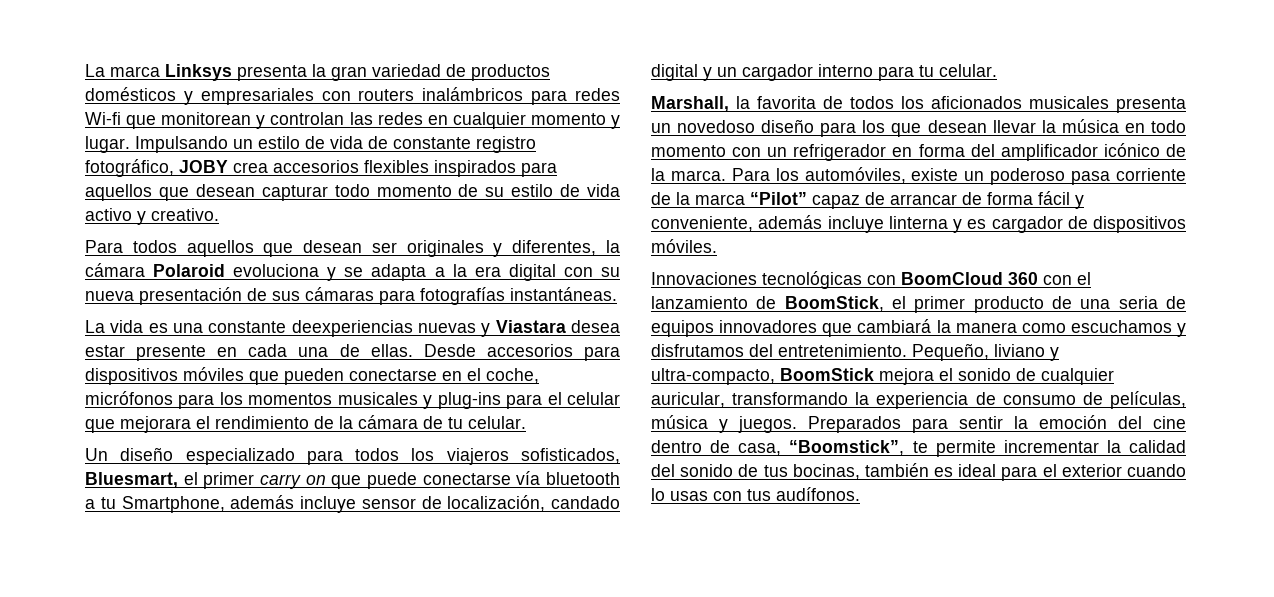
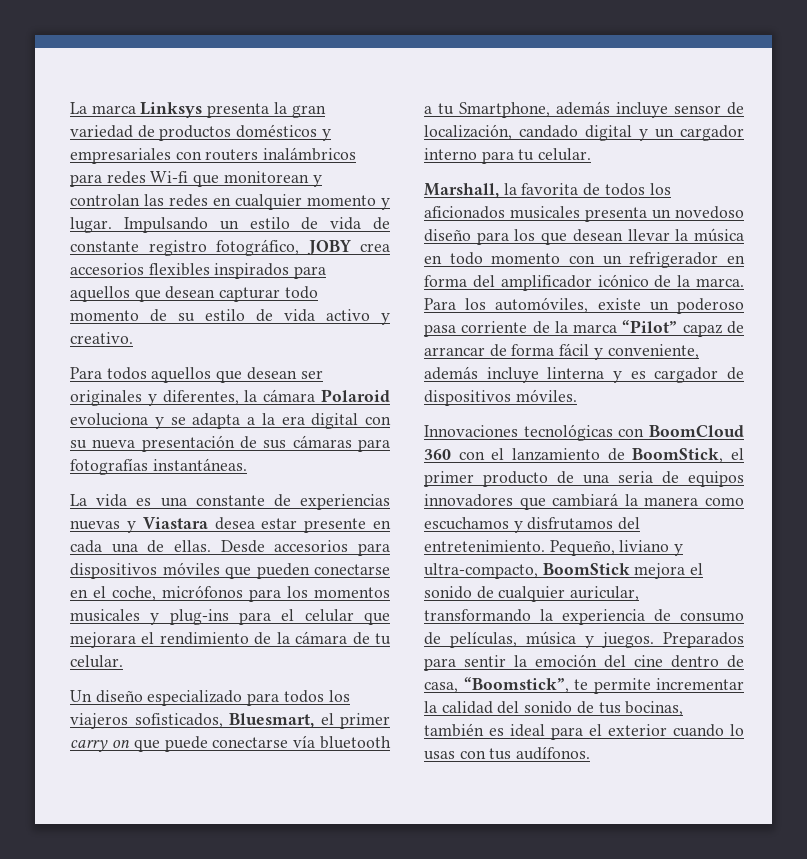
[291,320,413,337] deexperiencias -> [273,494,390,510] de experiencias

